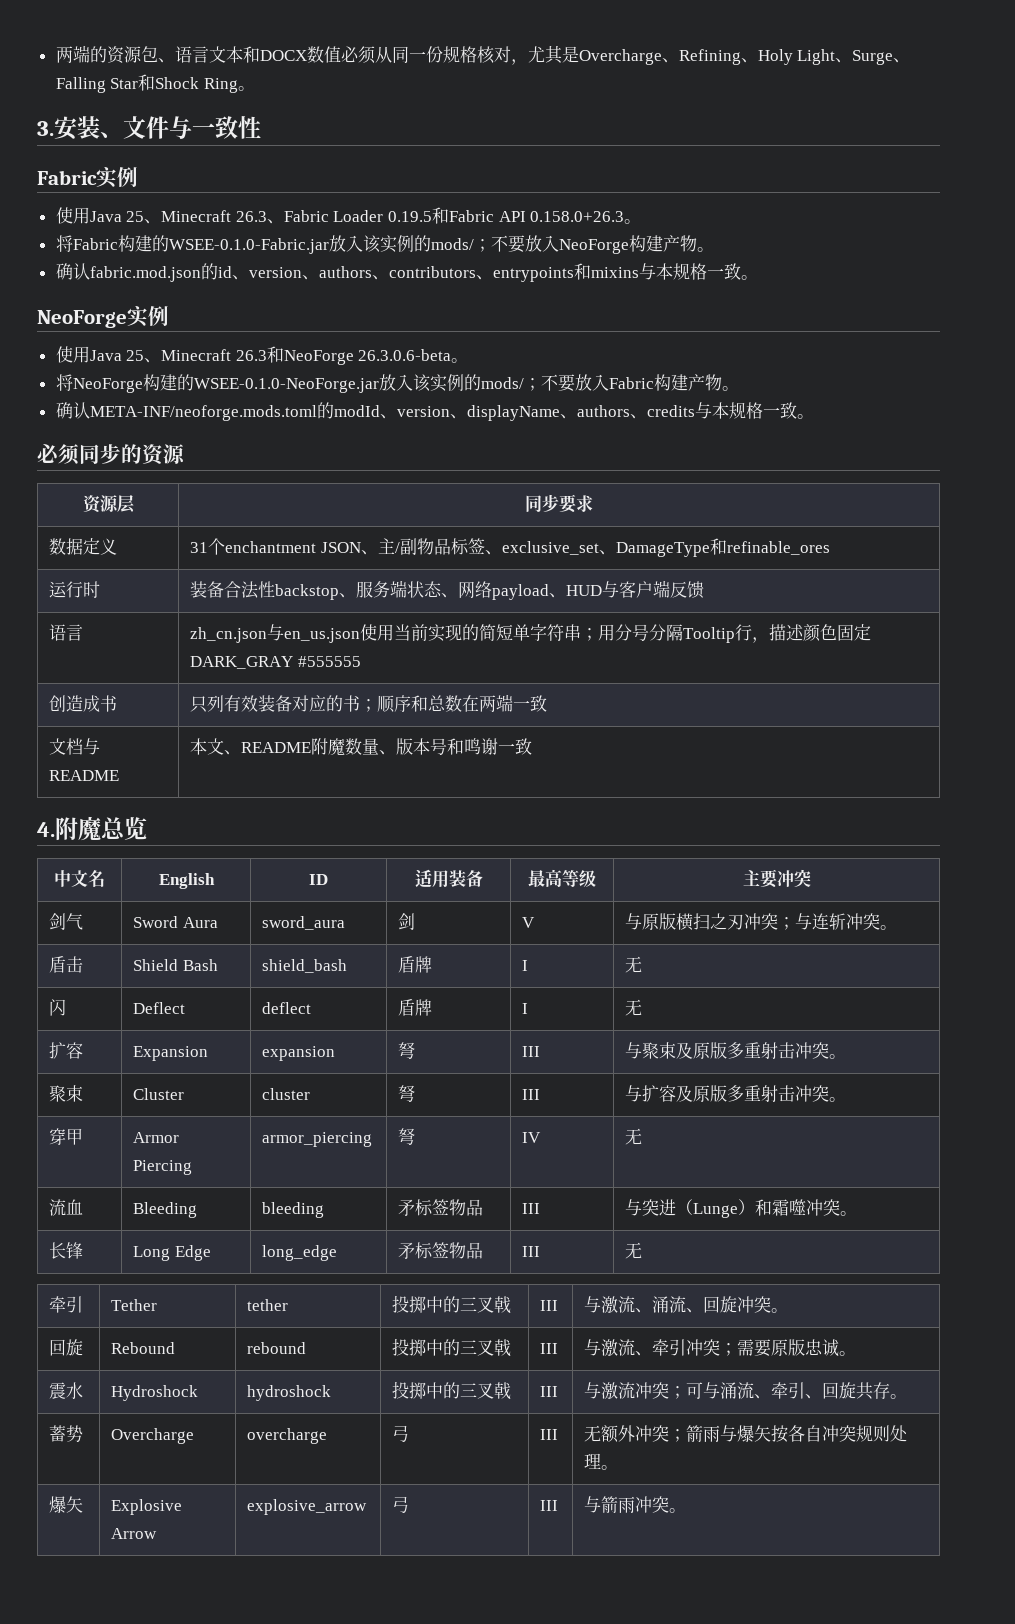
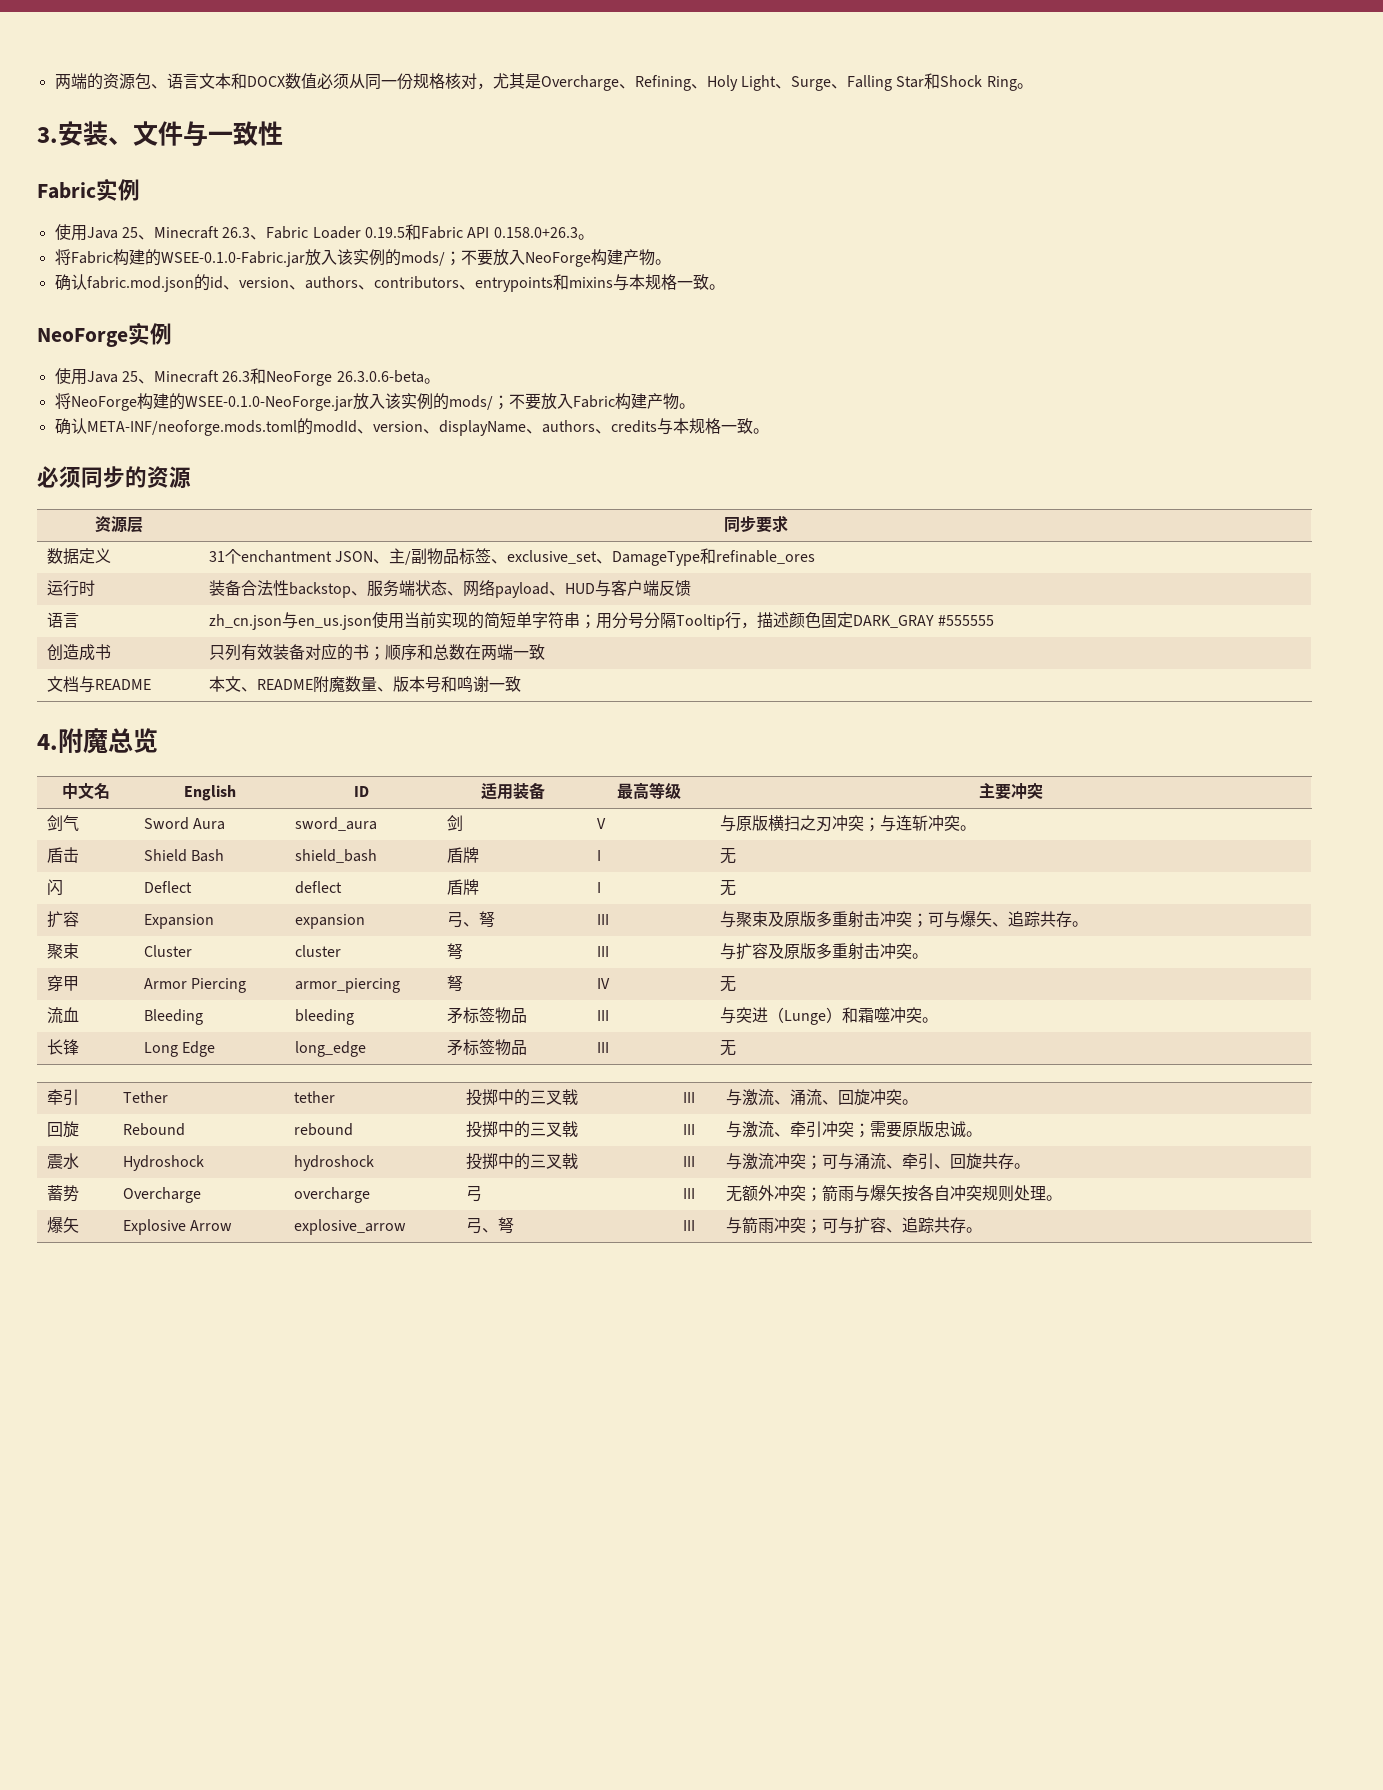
(336, 1053) none -> [446,912,479,928] 弓、
(830, 1050) none -> [911,911,1072,928] ；可与爆矢、追踪共存
(410, 1505) none -> [481,1217,514,1233] 、弩
(670, 1504) none -> [805,1217,966,1234] ；可与扩容、追踪共存

